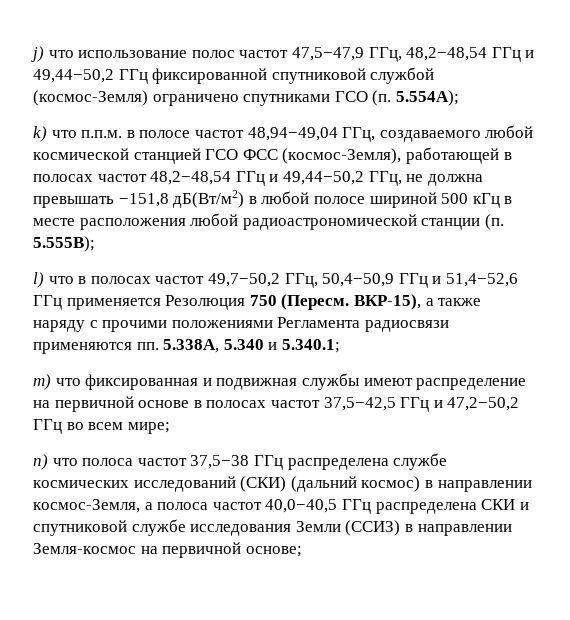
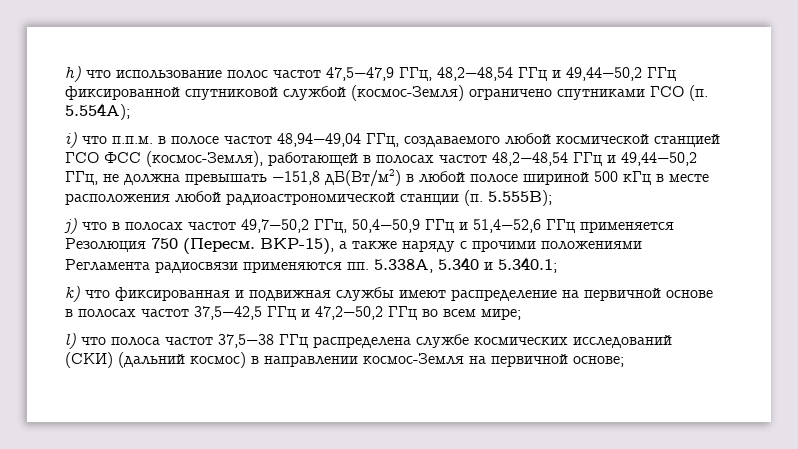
[31,46,44,62] j) -> [65,66,81,82] h)
[33,126,47,142] k) -> [65,132,77,148] i)
[33,272,44,288] l) -> [64,218,77,234] j)
[33,374,51,390] m) -> [65,286,80,302] k)
[33,454,48,470] n) -> [65,333,76,349] l)
[33,499,529,514] [33,519,512,536] [33,543,136,554] космос-Земля, а полоса частот 40,0−40,5 ГГц распределена СКИ и спутниковой службе исследования Земли (ССИЗ) в направлении Земля-космос -> [363,353,464,365] космос-Земля

